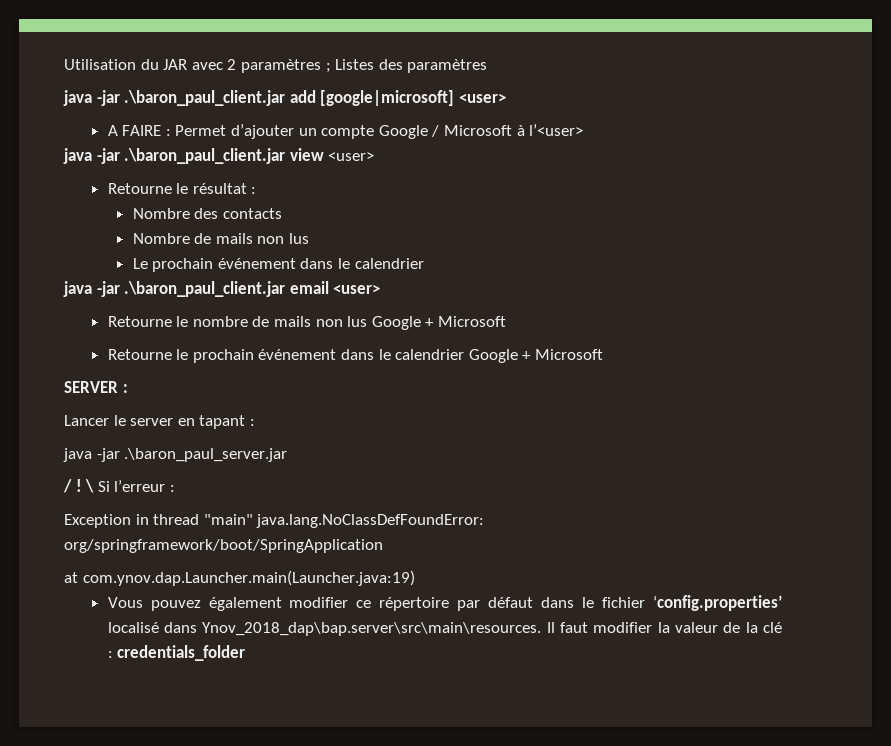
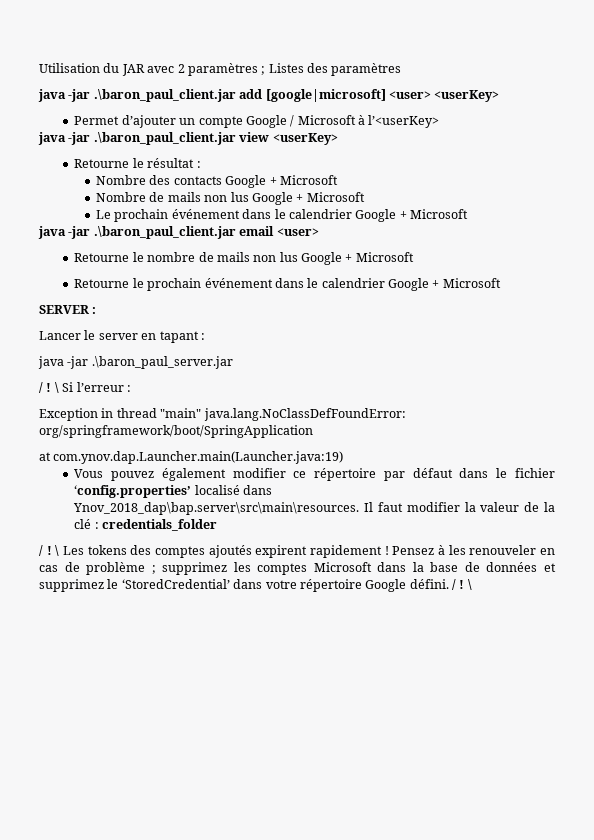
[107,125,171,136] // A FAIRE : -> [434,90,500,102] <userKey> //
[529,124,584,136] l’<user> -> [368,115,440,128] l’<userKey>
[328,152,375,161] <user> -> [272,133,338,145] <userKey>
(282, 213) none -> [225,175,338,188] Google + Microsoft
(309, 238) none -> [251,192,365,205] Google + Microsoft
(424, 263) none -> [355,209,469,222] Google + Microsoft
(246, 653) none -> [39,545,556,558] [39,562,556,575] [39,579,472,592] // / ! \ Les tokens des comptes ajoutés expirent rapidement ! Pensez à les renouveler en cas de problème ; supprimez les comptes Microsoft dans la base de données et supprimez le ‘StoredCredential’ dans votre répertoire Google défini. / ! \

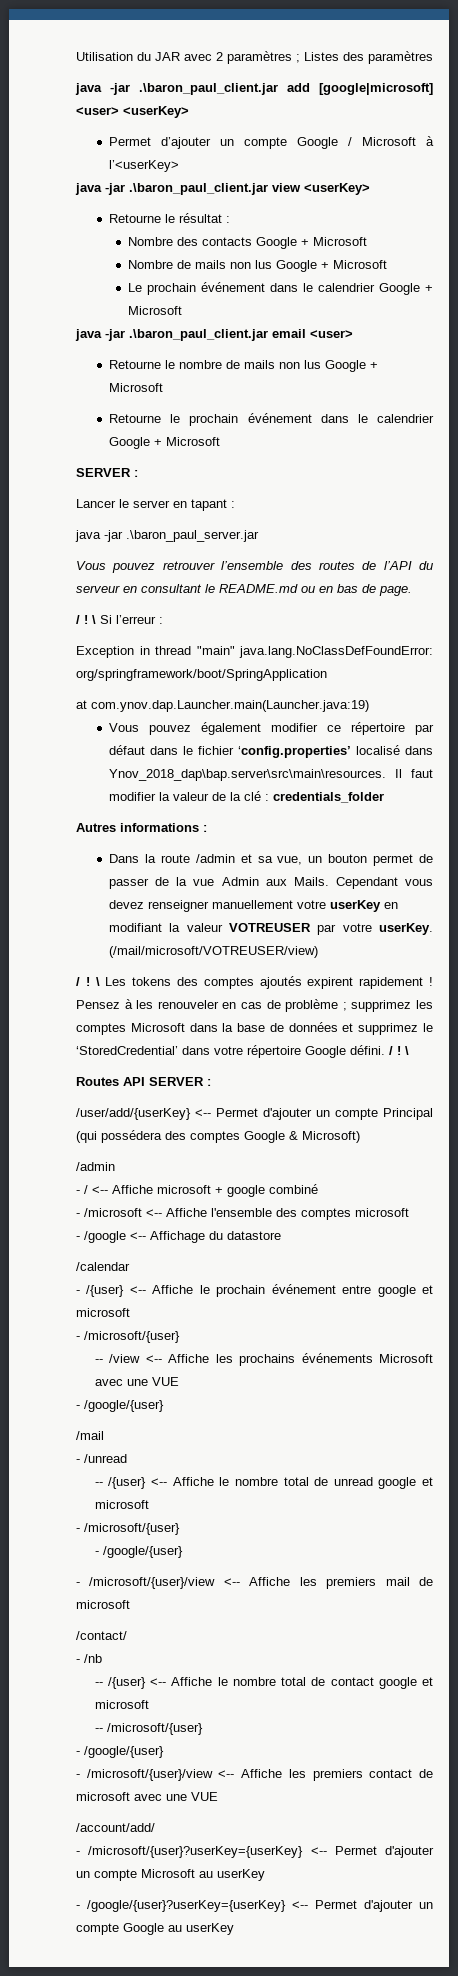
(233, 362) none -> [76,561,433,573] [76,584,412,596] // Vous pouvez retrouver l’ensemble des routes de l’API du serveur en consultant le README.md ou en bas de page.
(218, 525) none -> [76,823,207,832] [109,854,433,866] [109,877,433,889] [109,900,399,912] [109,923,433,935] [109,946,319,958] // Autres informations : // Dans la route /admin et sa vue, un bouton permet de passer de la vue Admin aux Mails. Cependant vous devez renseigner manuellement votre userKey en modifiant la valeur VOTREUSER par votre userKey. (/mail/microsoft/VOTREUSER/view)
(472, 584) none -> [76,1077,211,1086] [76,1108,433,1120] [76,1130,360,1143] [76,1162,115,1171] [76,1184,318,1197] [76,1208,409,1220] [76,1231,281,1243] [76,1262,130,1271] [76,1284,434,1297] [76,1308,130,1317] [76,1331,180,1343] [94,1353,433,1366] [94,1377,179,1386] [76,1400,164,1412] [76,1431,104,1440] [76,1454,127,1463] [94,1477,433,1489] [94,1500,149,1509] [76,1523,180,1535] [94,1546,183,1558] [76,1577,433,1589] [76,1600,130,1609] [76,1631,127,1640] [76,1654,102,1663] [94,1677,433,1689] [94,1700,149,1709] [94,1723,203,1735] [76,1746,164,1758] [76,1769,434,1781] [76,1792,218,1801] [76,1823,155,1832] [76,1846,434,1858] [76,1869,265,1881] [76,1900,433,1912] [76,1923,234,1935] // Routes API SERVER : // /user/add/{userKey} <-- Permet d'ajouter un compte Principal (qui possédera des comptes Google & Microsoft) // /admin // - / <-- Affiche microsoft + google combiné // - /microsoft <-- Affiche l'ensemble des comptes microsoft // - /google <-- Affichage du datastore // /calendar // - /{user} <-- Affiche le prochain événement entre google et microsoft // - /microsoft/{user} // -- /view <-- Affiche les prochains événements Microsoft avec une VUE // - /google/{user} // /mail // - /unread // -- /{user} <-- Affiche le nombre total de unread google et microsoft // - /microsoft/{user} // - /google/{user} // - /microsoft/{user}/view <-- Affiche les premiers mail de microsoft // /contact/ // - /nb // -- /{user} <-- Affiche le nombre total de contact google et microsoft // -- /microsoft/{user} // - /google/{user} // - /microsoft/{user}/view <-- Affiche les premiers contact de microsoft avec une VUE // /account/add/ // - /microsoft/{user}?userKey={userKey} <-- Permet d'ajouter un compte Microsoft au userKey // - /google/{user}?userKey={userKey} <-- Permet d'ajouter un compte Google au userKey

